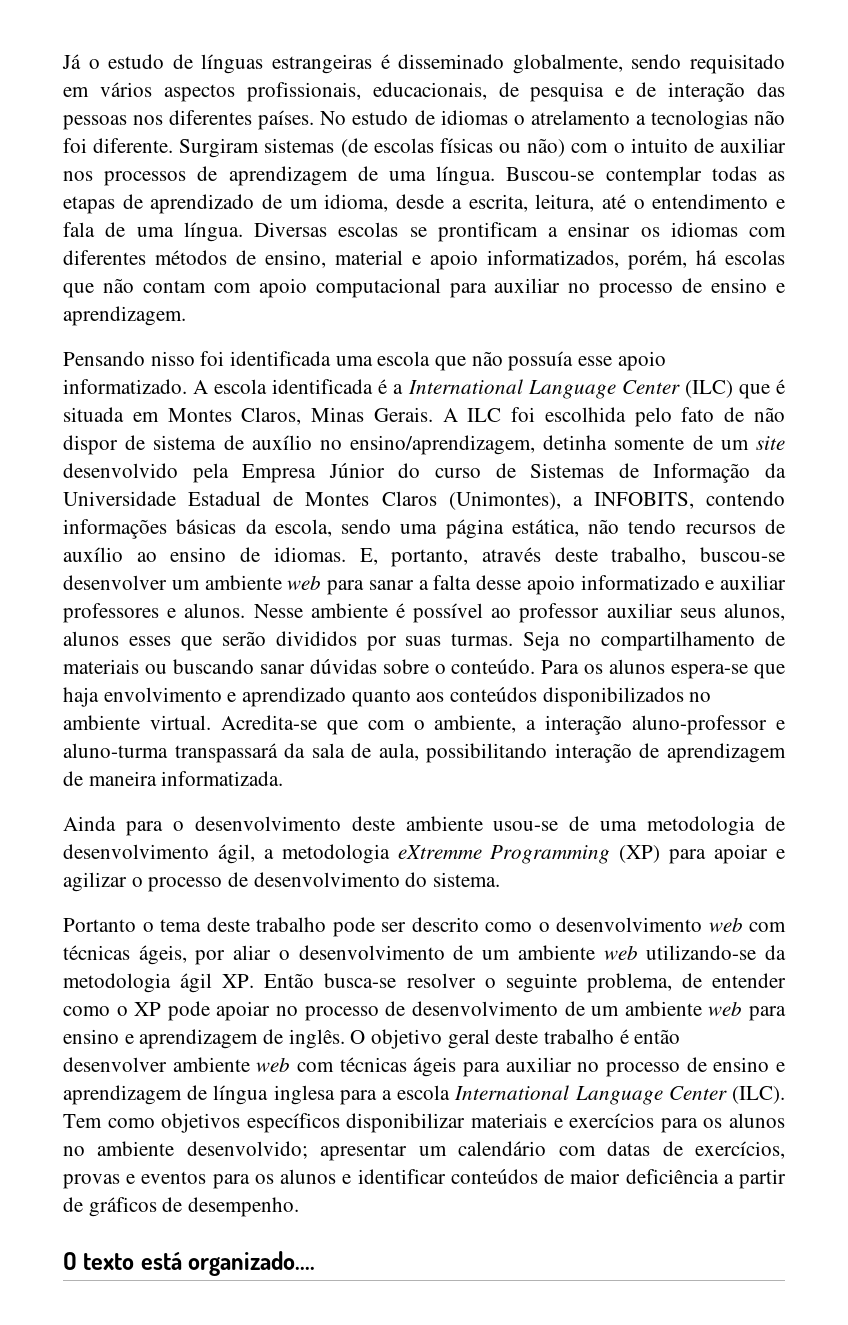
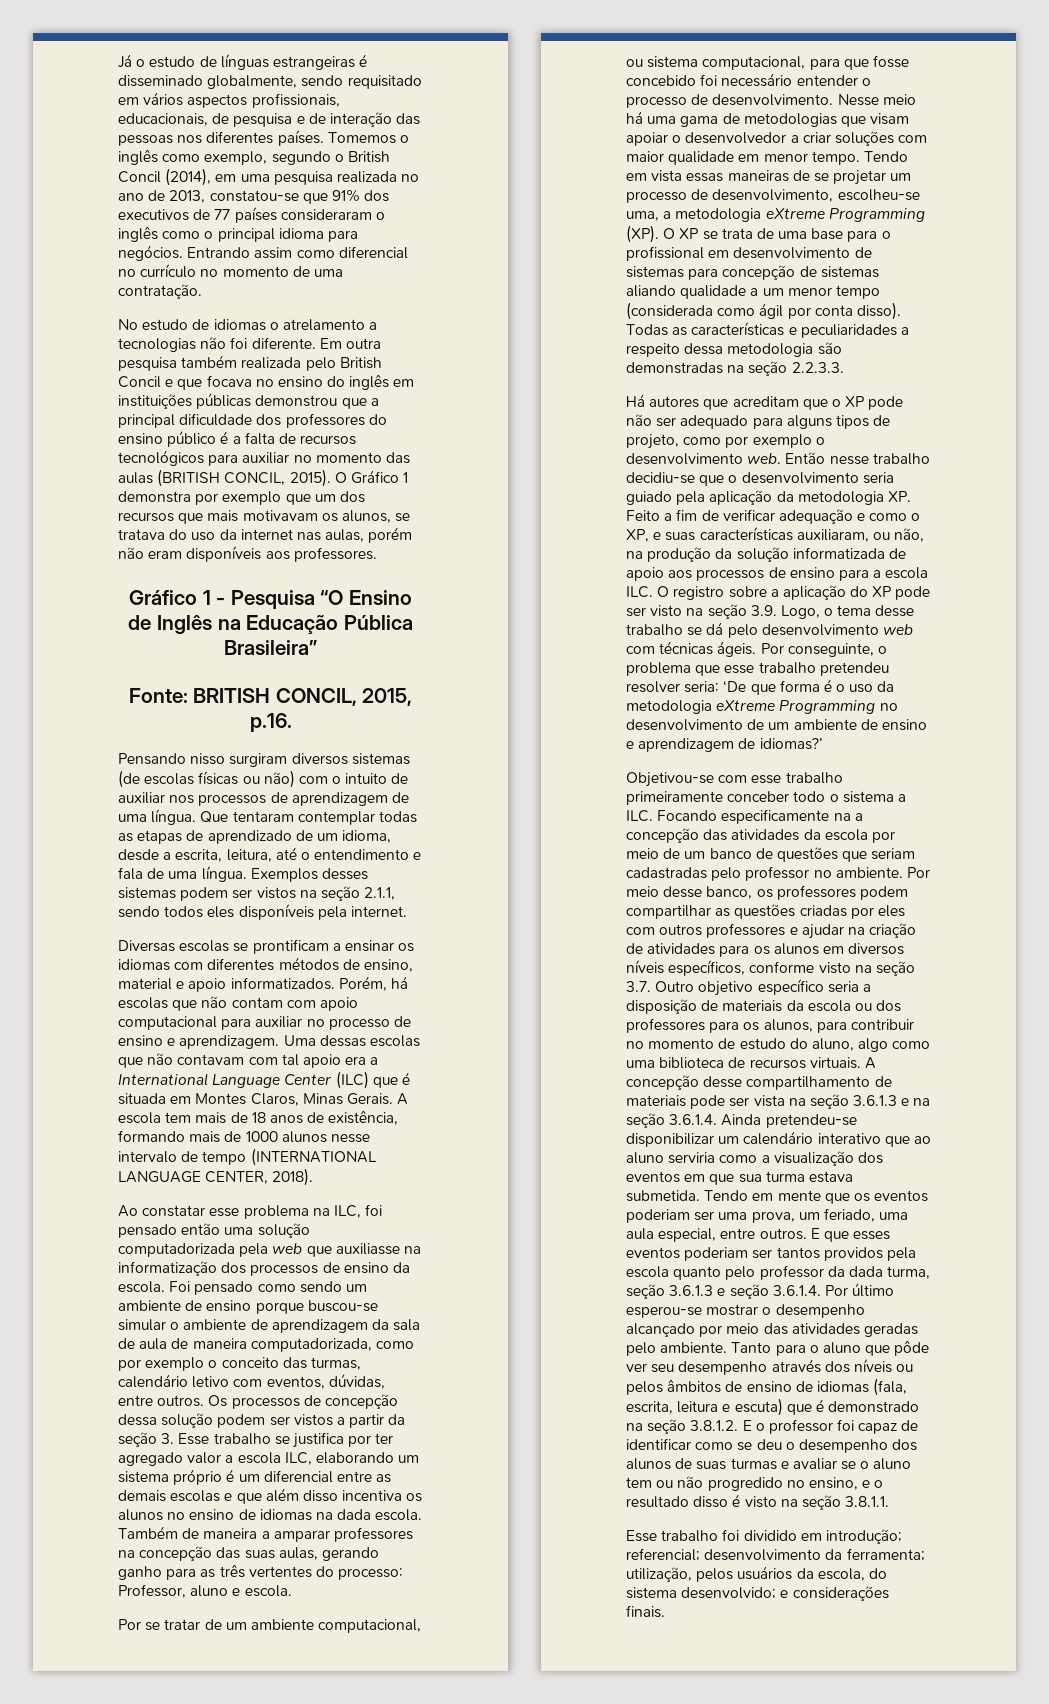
(315, 120) none -> [327,132,409,144] [118,149,390,165] [118,168,420,186] [118,189,390,204] [118,207,385,223] [118,226,358,242] [118,245,408,261] [118,264,343,278] [118,284,202,299] Tomemos o inglês como exemplo, segundo o British Concil (2014), em uma pesquisa realizada no ano de 2013, constatou-se que 91% dos executivos de 77 países consideraram o inglês como o principal idioma para negócios. Entrando assim como diferencial no currículo no momento de uma contratação. //
[179,138,260,158] Surgiram -> [319,338,381,349] [118,355,382,371] [118,374,415,390] [118,393,379,409] [118,413,387,428] [118,431,357,447] [118,450,410,466] [118,469,409,487] [118,491,365,505] [118,510,411,524] [118,527,413,543] [118,546,377,562] [129,590,412,609] [128,615,413,634] [224,640,317,655] [128,688,413,706] [249,713,292,732] [118,753,348,767] Em outra pesquisa também realizada pelo British Concil e que focava no ensino do inglês em instituições públicas demonstrou que a principal dificuldade dos professores do ensino público é a falta de recursos tecnológicos para auxiliar no momento das aulas (BRITISH CONCIL, 2015). O Gráfico 1 demonstra por exemplo que um dos recursos que mais motivavam os alunos, se tratava do uso da internet nas aulas, porém não eram disponíveis aos professores. // Gráfico 1 - Pesquisa “O Ensino de Inglês na Educação Pública Brasileira” // Fonte: BRITISH CONCIL, 2015, p.16. // Pensando nisso surgiram diversos
[506,167,595,181] Buscou-se -> [200,811,294,823] Que tentaram
(243, 232) none -> [250,868,368,882] [118,886,396,901] [118,904,407,920] Exemplos desses sistemas podem ser vistos na seção 2.1.1, sendo todos eles disponíveis pela internet. //
[487,250,687,270] informatizados, porém, -> [230,976,387,991] informatizados. Porém,
[63,351,666,371] [63,379,388,394] // Pensando nisso foi identificada uma escola que não possuía esse apoio informatizado. A escola identificada é -> [283,1035,420,1047] [118,1053,367,1068] Uma dessas escolas que não contavam com tal apoio era
[467,407,785,427] [63,435,785,455] [63,463,787,483] [63,491,785,510] [63,519,785,539] [63,547,785,567] [63,575,786,595] [63,603,785,623] [63,631,785,651] [63,659,785,679] [63,687,712,707] [63,715,785,735] [63,743,786,763] [63,771,284,786] [63,816,785,836] [63,844,786,864] [63,872,501,892] [63,917,786,937] [63,945,787,965] [63,973,787,993] [63,1001,786,1021] [63,1029,681,1049] [63,1057,680,1077] ILC foi escolhida pelo fato de não dispor de sistema de auxílio no ensino/aprendizagem, detinha somente de um site desenvolvido pela Empresa Júnior do curso de Sistemas de Informação da Universidade Estadual de Montes Claros (Unimontes), a INFOBITS, contendo informações básicas da escola, sendo uma página estática, não tendo recursos de auxílio ao ensino de idiomas. E, portanto, através deste trabalho, buscou-se desenvolver um ambiente web para sanar a falta desse apoio informatizado e auxiliar professores e alunos. Nesse ambiente é possível ao professor auxiliar seus alunos, alunos esses que serão divididos por suas turmas. Seja no compartilhamento de materiais ou buscando sanar dúvidas sobre o conteúdo. Para os alunos espera-se que haja envolvimento e aprendizado quanto aos conteúdos disponibilizados no ambiente virtual. Acredita-se que com o ambiente, a interação aluno-professor e aluno-turma transpassará da sala de aula, possibilitando interação de aprendizagem de maneira informatizada. // Ainda para o desenvolvimento deste ambiente usou-se de uma metodologia de desenvolvimento ágil, a metodologia eXtremme Programming (XP) para apoiar e agilizar o processo de desenvolvimento do sistema. // Portanto o tema deste trabalho pode ser descrito como o desenvolvimento web com técnicas ágeis, por aliar o desenvolvimento de um ambiente web utilizando-se da metodologia ágil XP. Então busca-se resolver o seguinte problema, de entender como o XP pode apoiar no processo de desenvolvimento de um ambiente web para ensino e aprendizagem de inglês. O objetivo geral deste trabalho é então desenvolver ambiente web com técnicas ágeis para auxiliar no processo -> [118,1110,399,1125] [118,1130,370,1143] [118,1148,377,1166] [118,1168,314,1186] [118,1204,383,1219] [118,1223,310,1238] [118,1243,421,1257] [118,1261,410,1276] [118,1281,367,1295] [118,1300,378,1314] [118,1319,421,1333] [118,1338,414,1352] [118,1357,361,1371] [118,1374,385,1389] [118,1394,398,1409] [118,1413,406,1428] [118,1432,394,1448] [118,1452,420,1466] [118,1469,392,1485] [118,1488,423,1504] [118,1509,423,1521] [118,1526,413,1542] [118,1546,379,1561] [118,1564,404,1580] [118,1584,292,1598] [118,1619,422,1633] [626,55,909,70] [626,73,871,87] [626,94,916,108] [626,111,910,127] [626,131,928,146] [626,151,908,165] [626,170,912,185] [626,189,920,203] [626,208,925,222] [626,225,891,243] [626,246,872,261] [626,265,879,280] [626,285,880,299] [626,302,901,320] [626,322,909,338] [626,342,842,357] [626,361,844,376] [626,394,904,410] [626,414,891,429] [626,434,825,449] [626,452,930,465] [626,472,894,486] [626,490,911,505] [626,509,921,524] [626,527,925,542] [626,547,906,562] [626,567,929,581] [626,585,931,600] [626,604,915,619] [626,622,913,638] [626,641,887,657] [626,662,889,676] [626,679,895,695] [626,700,898,714] [626,719,857,731] escola tem mais de 18 anos de existência, formando mais de 1000 alunos nesse intervalo de tempo (INTERNATIONAL LANGUAGE CENTER, 2018). // Ao constatar esse problema na ILC, foi pensado então uma solução computadorizada pela web que auxiliasse na informatização dos processos de ensino da escola. Foi pensado como sendo um ambiente de ensino porque buscou-se simular o ambiente de aprendizagem da sala de aula de maneira computadorizada, como por exemplo o conceito das turmas, calendário letivo com eventos, dúvidas, entre outros. Os processos de concepção dessa solução podem ser vistos a partir da seção 3. Esse trabalho se justifica por ter agregado valor a escola ILC, elaborando um sistema próprio é um diferencial entre as demais escolas e que além disso incentiva os alunos no ensino de idiomas na dada escola. Também de maneira a amparar professores na concepção das suas aulas, gerando ganho para as três vertentes do processo: Professor, aluno e escola. // Por se tratar de um ambiente computacional, ou sistema computacional, para que fosse concebido foi necessário entender o processo de desenvolvimento. Nesse meio há uma gama de metodologias que visam apoiar o desenvolvedor a criar soluções com maior qualidade em menor tempo. Tendo em vista essas maneiras de se projetar um processo de desenvolvimento, escolheu-se uma, a metodologia eXtreme Programming (XP). O XP se trata de uma base para o profissional em desenvolvimento de sistemas para concepção de sistemas aliando qualidade a um menor tempo (considerada como ágil por conta disso). Todas as características e peculiaridades a respeito dessa metodologia são demonstradas na seção 2.2.3.3. // Há autores que acreditam que o XP pode não ser adequado para alguns tipos de projeto, como por exemplo o desenvolvimento web. Então nesse trabalho decidiu-se que o desenvolvimento seria guiado pela aplicação da metodologia XP. Feito a fim de verificar adequação e como o XP, e suas características auxiliaram, ou não, na produção da solução informatizada de apoio aos processos de ensino para a escola ILC. O registro sobre a aplicação do XP pode ser visto na seção 3.9. Logo, o tema desse trabalho se dá pelo desenvolvimento web com técnicas ágeis. Por conseguinte, o problema que esse trabalho pretendeu resolver seria: ‘De que forma é o uso da metodologia eXtreme Programming no desenvolvimento de um ambiente
[213,1085,785,1105] [63,1113,786,1133] [63,1141,786,1161] [63,1169,787,1189] [63,1197,300,1217] [63,1251,316,1276] língua inglesa para a escola International Language Center (ILC). Tem como objetivos específicos disponibilizar materiais e exercícios para os alunos no ambiente desenvolvido; apresentar um calendário com datas de exercícios, provas e eventos para os alunos e identificar conteúdos de maior deficiência a partir de gráficos de desempenho. // O texto está organizado.... -> [759,738,823,750] [626,772,843,787] [626,791,906,805] [626,809,863,824] [626,828,895,843] [626,847,916,862] [626,866,930,881] [626,885,908,900] [626,904,905,919] [626,923,917,939] [626,943,905,957] [626,960,915,976] [626,979,871,996] [626,999,902,1014] [626,1018,914,1033] [626,1038,931,1052] [626,1057,876,1069] [626,1075,892,1090] [626,1094,931,1109] [626,1113,857,1128] [626,1131,931,1147] [626,1151,883,1166] [626,1171,853,1185] [626,1190,929,1204] [626,1208,909,1223] [626,1228,891,1242] [626,1247,916,1261] [626,1265,931,1280] [626,1283,895,1299] [626,1304,865,1318] [626,1323,918,1337] [626,1340,930,1356] [626,1359,914,1375] [626,1378,908,1396] [626,1398,920,1416] [626,1419,919,1434] [626,1438,918,1453] [626,1458,912,1470] [626,1476,884,1491] [626,1494,890,1510] [626,1529,902,1544] [626,1548,925,1561] [626,1566,887,1582] [626,1586,889,1601] [626,1605,665,1618] idiomas?’ // Objetivou-se com esse trabalho primeiramente conceber todo o sistema a ILC. Focando especificamente na a concepção das atividades da escola por meio de um banco de questões que seriam cadastradas pelo professor no ambiente. Por meio desse banco, os professores podem compartilhar as questões criadas por eles com outros professores e ajudar na criação de atividades para os alunos em diversos níveis específicos, conforme visto na seção 3.7. Outro objetivo específico seria a disposição de materiais da escola ou dos professores para os alunos, para contribuir no momento de estudo do aluno, algo como uma biblioteca de recursos virtuais. A concepção desse compartilhamento de materiais pode ser vista na seção 3.6.1.3 e na seção 3.6.1.4. Ainda pretendeu-se disponibilizar um calendário interativo que ao aluno serviria como a visualização dos eventos em que sua turma estava submetida. Tendo em mente que os eventos poderiam ser uma prova, um feriado, uma aula especial, entre outros. E que esses eventos poderiam ser tantos providos pela escola quanto pelo professor da dada turma, seção 3.6.1.3 e seção 3.6.1.4. Por último esperou-se mostrar o desempenho alcançado por meio das atividades geradas pelo ambiente. Tanto para o aluno que pôde ver seu desempenho através dos níveis ou pelos âmbitos de ensino de idiomas (fala, escrita, leitura e escuta) que é demonstrado na seção 3.8.1.2. E o professor foi capaz de identificar como se deu o desempenho dos alunos de suas turmas e avaliar se o aluno tem ou não progredido no ensino, e o resultado disso é visto na seção 3.8.1.1. // Esse trabalho foi dividido em introdução; referencial; desenvolvimento da ferramenta; utilização, pelos usuários da escola, do sistema desenvolvido; e considerações finais.

